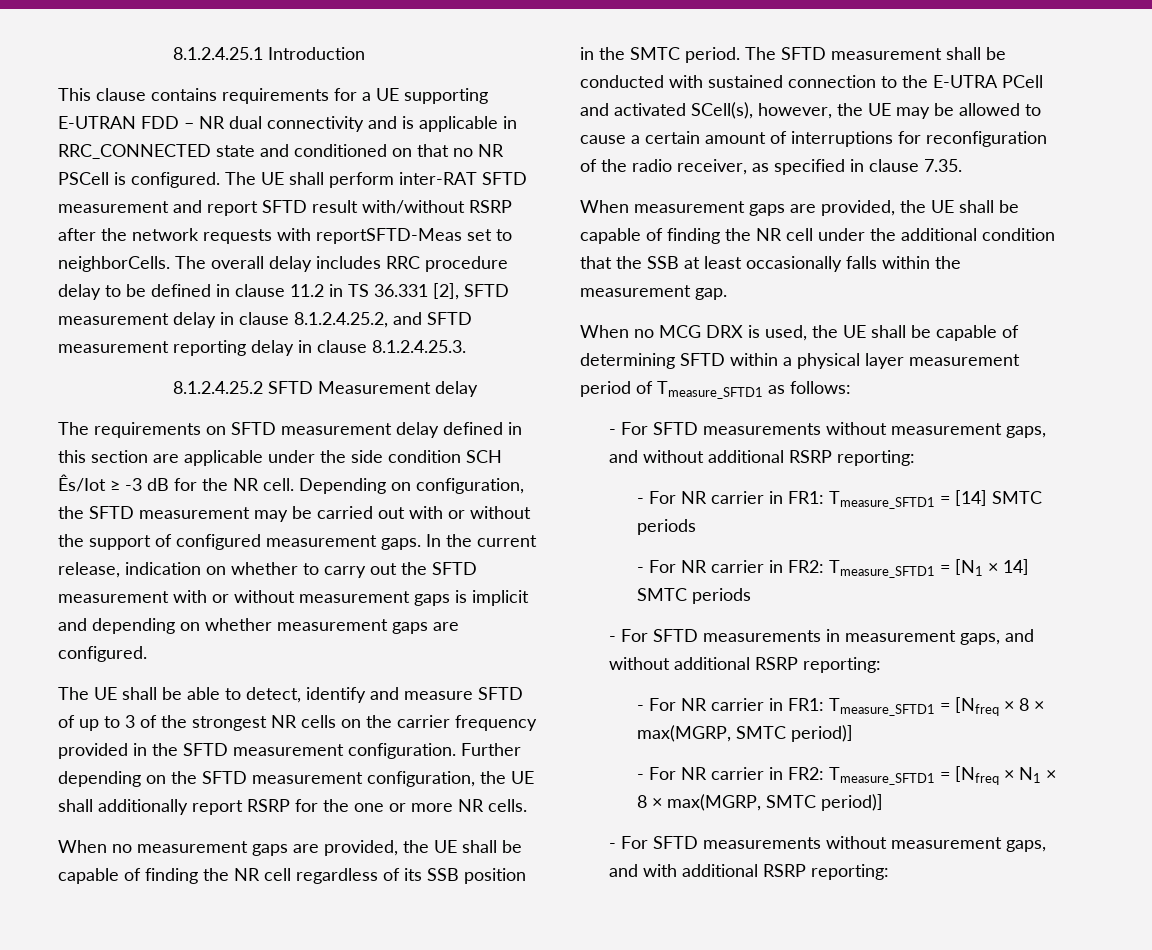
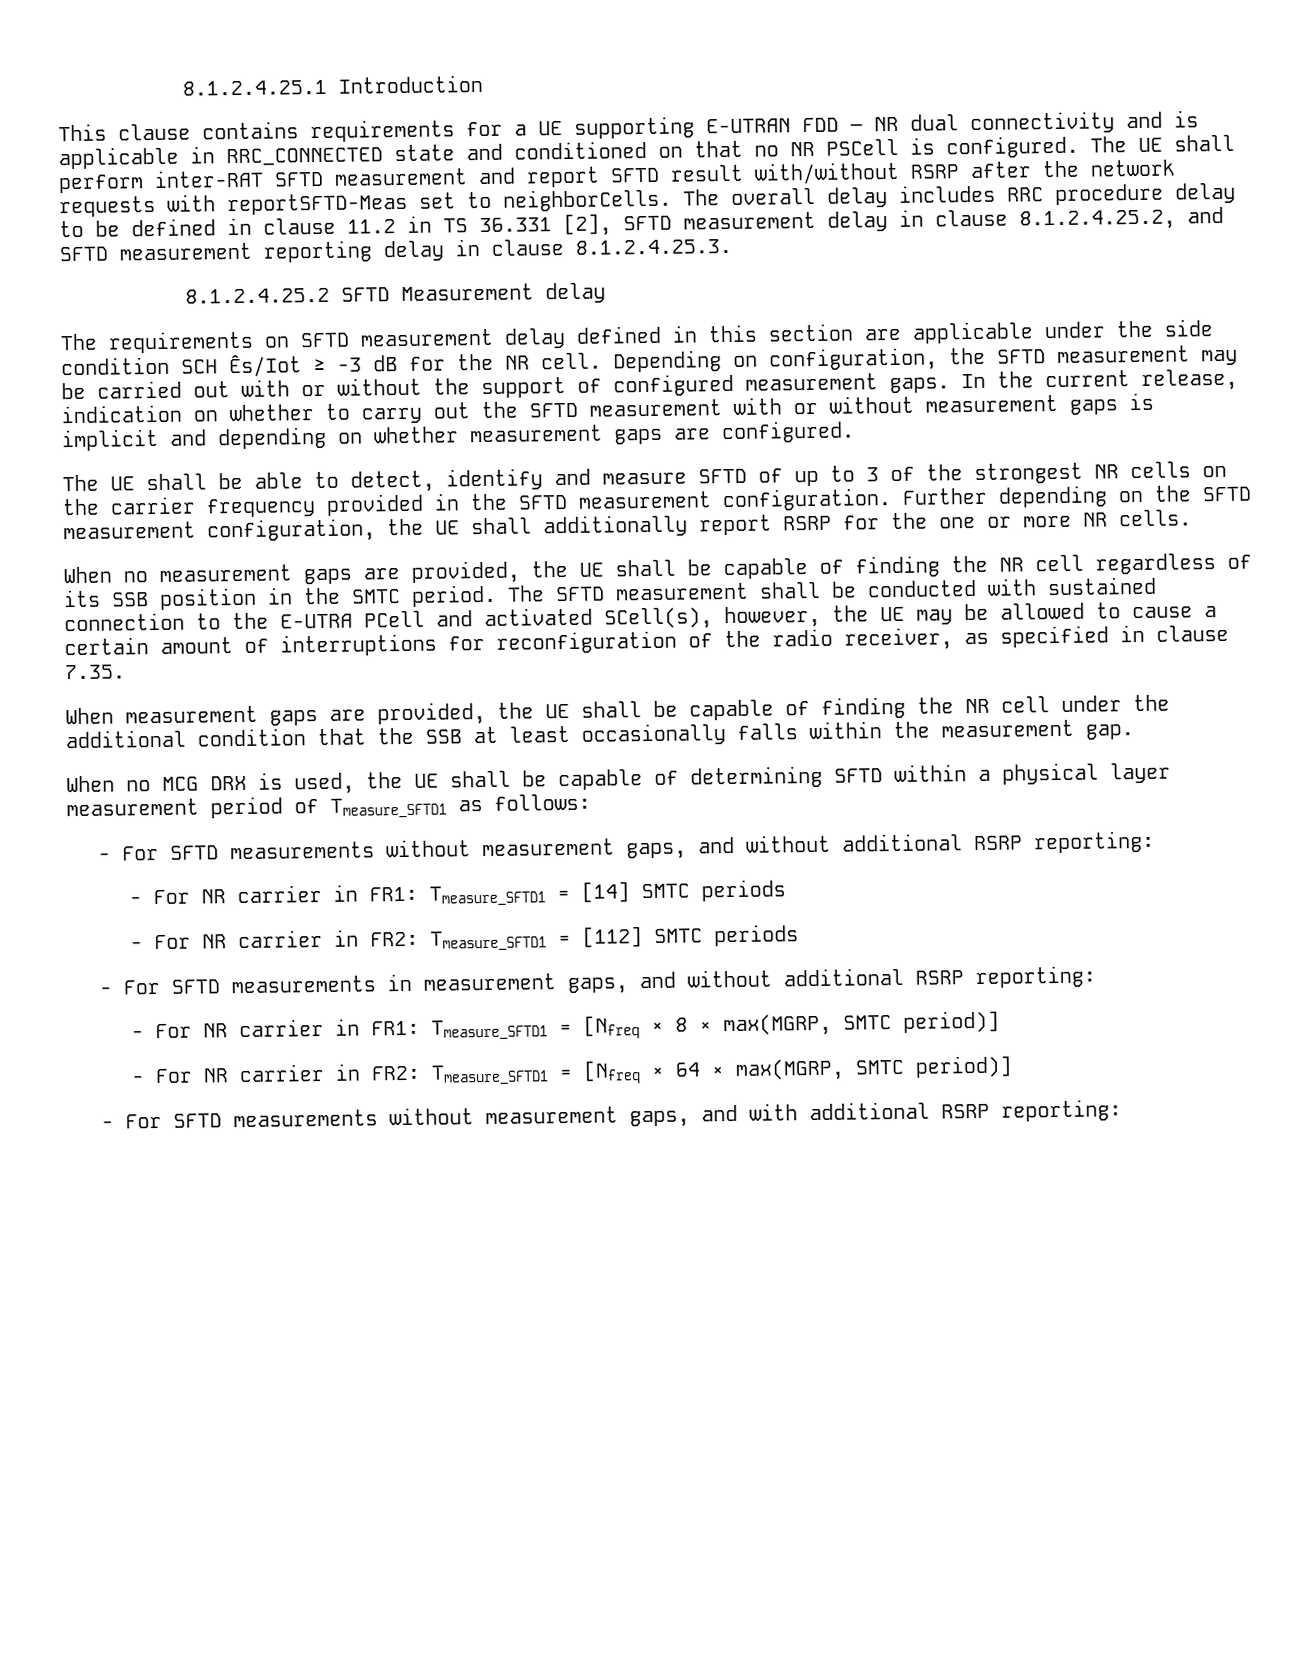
[955,559,1030,576] [N1 × 14] -> [582,926,644,948] [112]
[1019,767,1057,783] [637,795,648,808] N1 × 8 -> [675,1062,701,1077] 64

